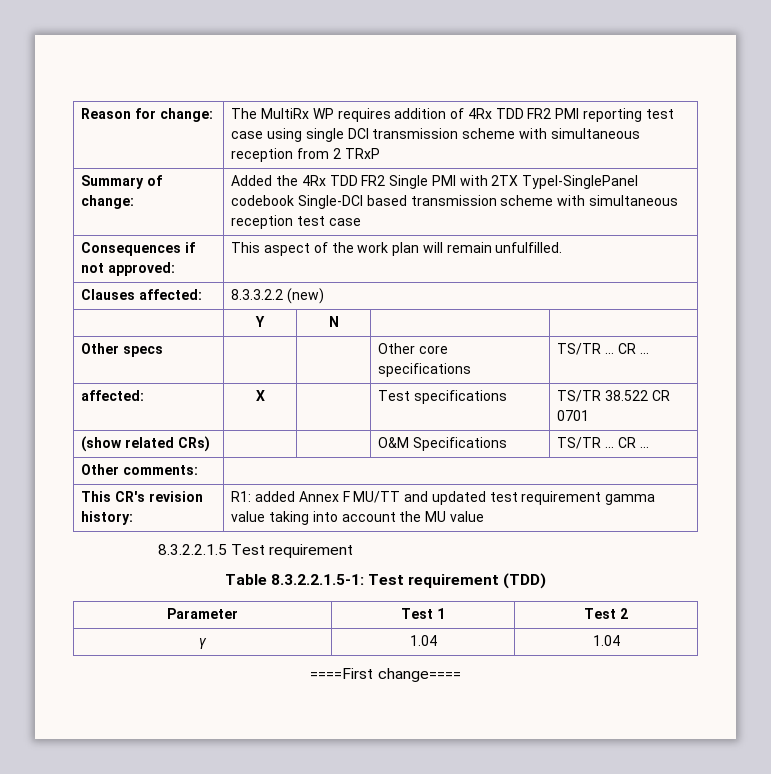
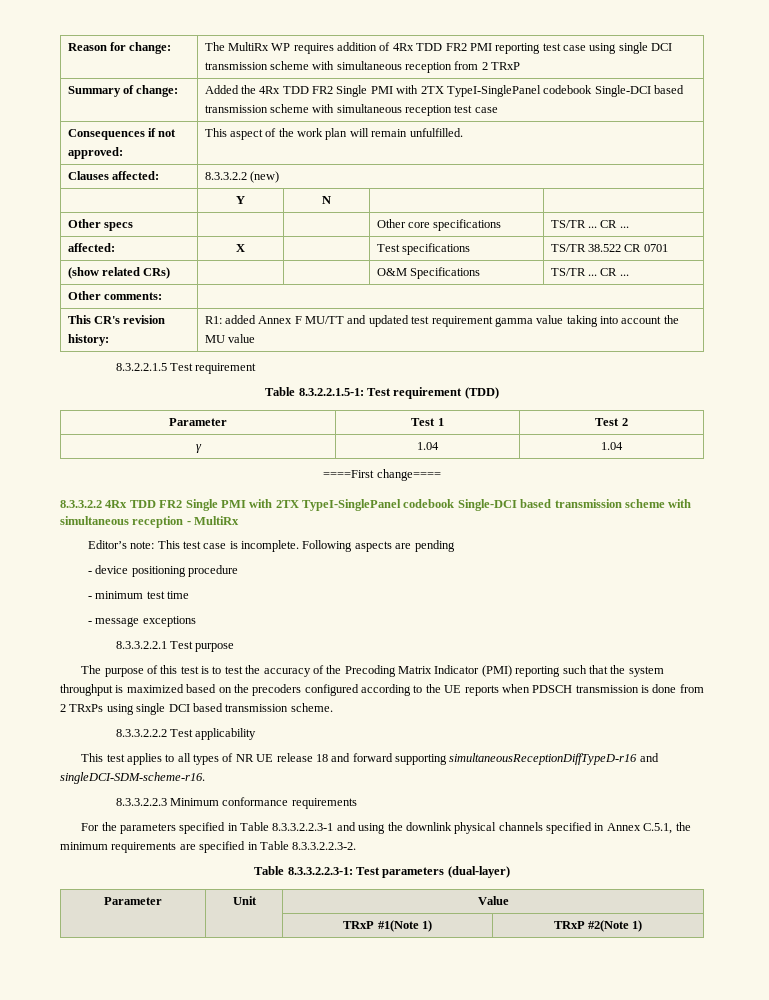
(461, 675) none -> [60,499,692,511] [60,516,240,528] [87,540,455,552] [87,565,238,577] [87,591,189,599] [87,616,196,627] [115,641,235,652] [81,665,664,677] [60,684,704,696] [60,703,333,715] [115,728,257,740] [81,753,659,765] [60,772,205,784] [115,797,357,809] [81,822,691,834] [60,841,357,853] [254,866,510,878] [104,897,162,905] [232,896,257,905] [477,896,509,905] [343,920,432,932] [553,920,643,932] // 8.3.3.2.2 4Rx TDD FR2 Single PMI with 2TX TypeI-SinglePanel codebook Single-DCI based transmission scheme with simultaneous reception - MultiRx // Editor’s note: This test case is incomplete. Following aspects are pending // - device positioning procedure // - minimum test time // - message exceptions // 8.3.3.2.2.1 Test purpose // The purpose of this test is to test the accuracy of the Precoding Matrix Indicator (PMI) reporting such that the system throughput is maximized based on the precoders configured according to the UE reports when PDSCH transmission is done from 2 TRxPs using single DCI based transmission scheme. // 8.3.3.2.2.2 Test applicability // This test applies to all types of NR UE release 18 and forward supporting simultaneousReceptionDiffTypeD-r16 and singleDCI-SDM-scheme-r16. // 8.3.3.2.2.3 Minimum conformance requirements // For the parameters specified in Table 8.3.3.2.2.3-1 and using the downlink physical channels specified in Annex C.5.1, the minimum requirements are specified in Table 8.3.3.2.2.3-2. // Table 8.3.3.2.2.3-1: Test parameters (dual-layer) // Parameter | Unit | Value // | | TRxP #1(Note 1) | TRxP #2(Note 1)

